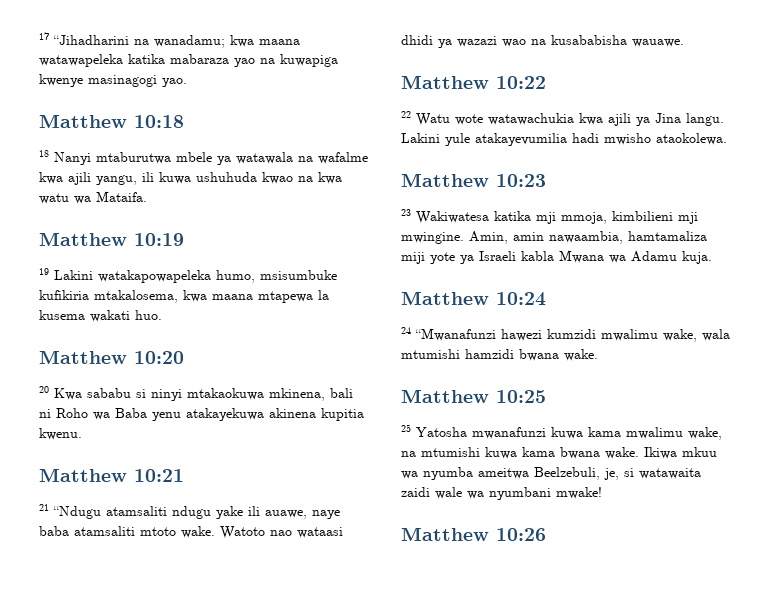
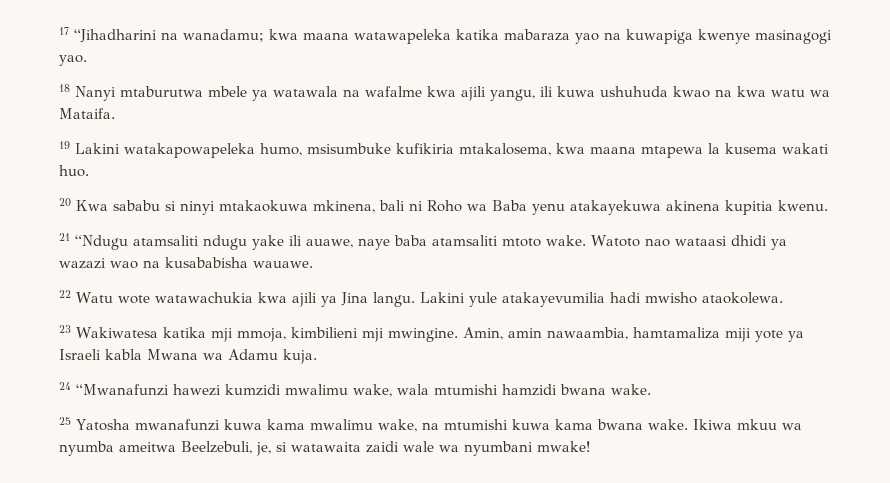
[39,114,184,128] // Matthew 10:18 -> (87, 60) none
[39,232,184,246] // Matthew 10:19 -> (115, 113) none
[39,350,184,364] // Matthew 10:20 -> (89, 171) none
[39,468,184,482] // Matthew 10:21 -> (828, 205) none
[401,75,546,89] // Matthew 10:22 -> (313, 264) none
[401,173,546,187] // Matthew 10:23 -> (783, 298) none
[401,291,546,306] // Matthew 10:24 -> (317, 356) none
[401,389,546,403] // Matthew 10:25 -> (651, 389) none
[401,527,546,541] // Matthew 10:26 -> (590, 446) none

